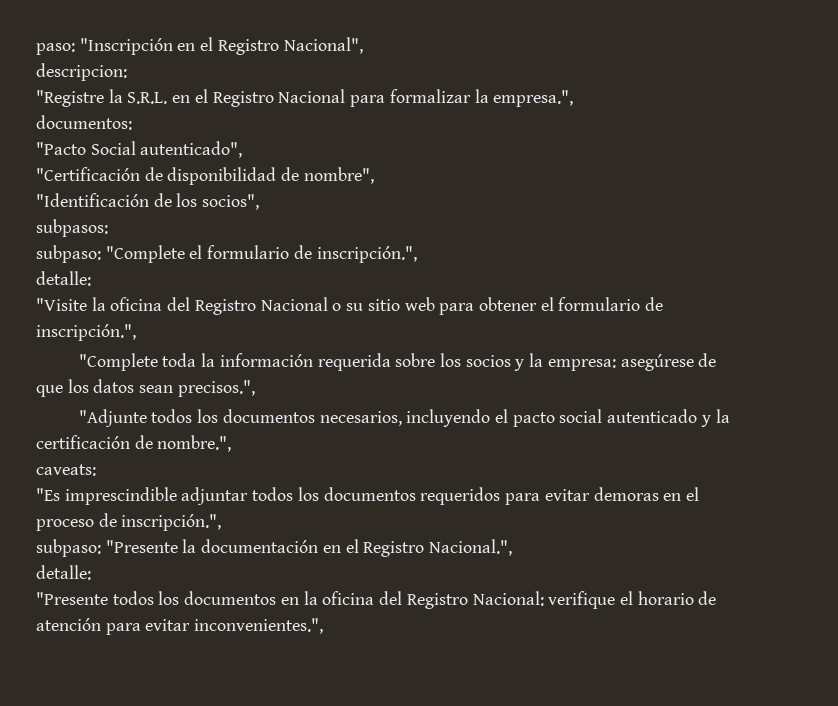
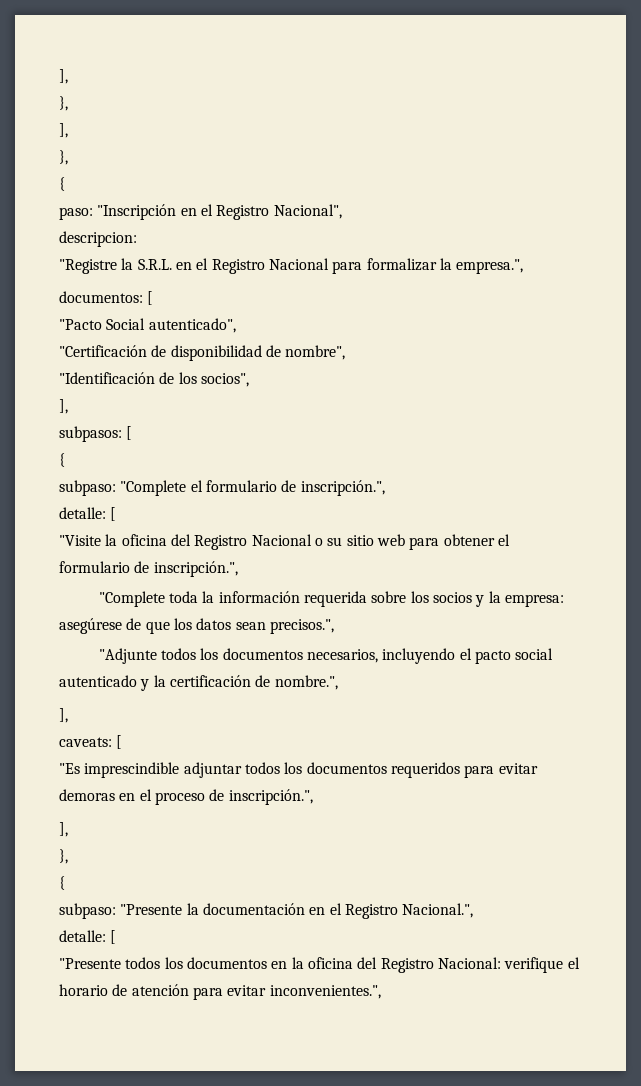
(36, 49) none -> [59,69,68,84] [59,96,68,111] [59,123,68,138] [59,150,68,165] [59,177,65,191] ], // }, // ], // }, // { //
(132, 122) none -> [147,291,154,305] [
(260, 202) none -> [59,399,68,414] // ],
(108, 228) none -> [126,426,133,440] [59,453,65,467] [ // {
(91, 278) none -> [110,507,117,521] [
(232, 443) none -> [59,708,68,723] // ],
(96, 470) none -> [116,735,123,749] [
(222, 522) none -> [59,822,68,837] [59,849,68,864] [59,876,65,890] // ], // }, // {
(91, 572) none -> [110,930,117,944] [

